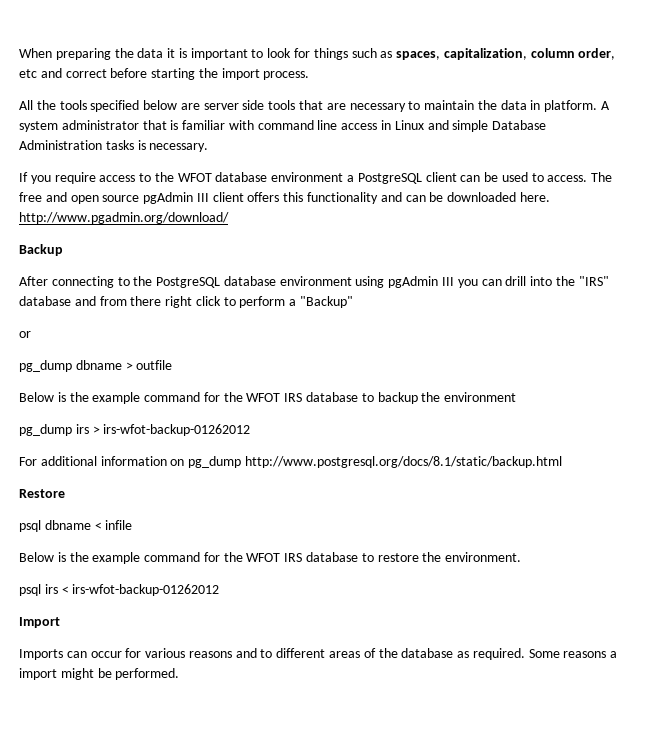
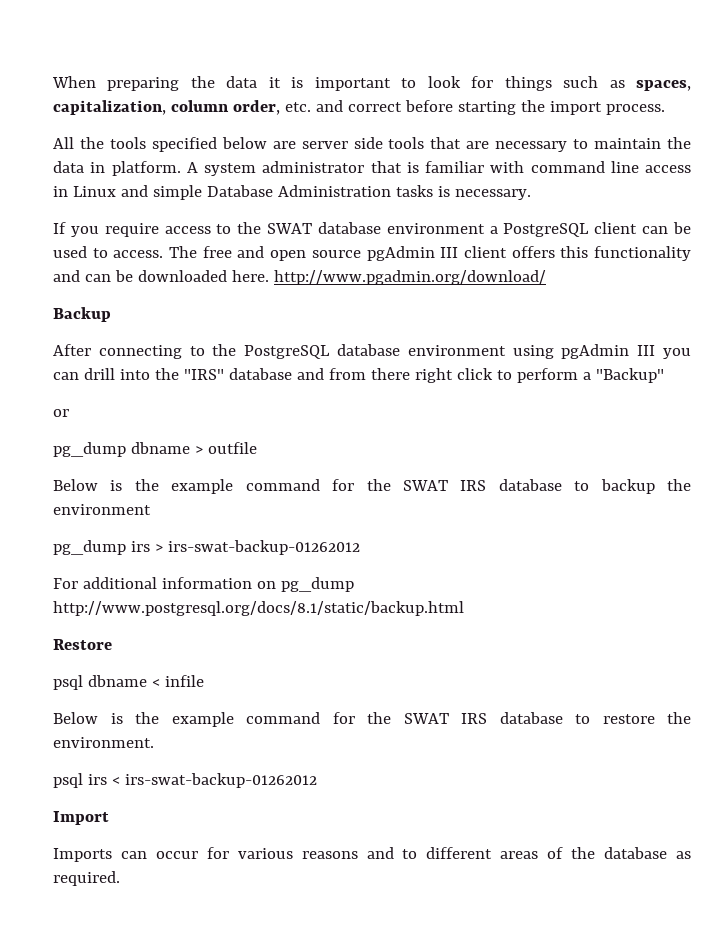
[19,69,37,78] etc -> [284,102,311,112] etc.
[177,173,212,182] WFOT -> [267,223,313,234] SWAT
[246,393,281,402] WFOT -> [402,480,448,491] SWAT
[103,424,251,436] irs-wfot-backup-01262012 -> [167,540,360,555] irs-swat-backup-01262012
[246,553,281,562] WFOT -> [403,713,449,724] SWAT
[72,584,220,596] irs-wfot-backup-01262012 -> [124,773,317,788] irs-swat-backup-01262012
[528,649,618,658] [19,668,180,680] Some reasons a import might be performed. -> (120, 878) none

